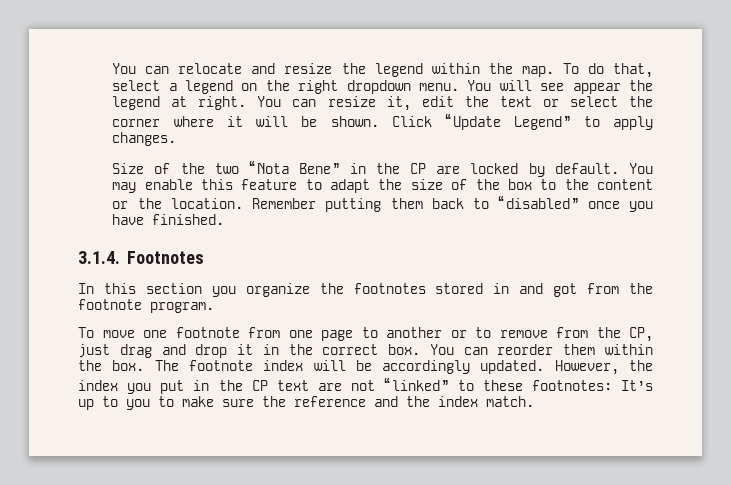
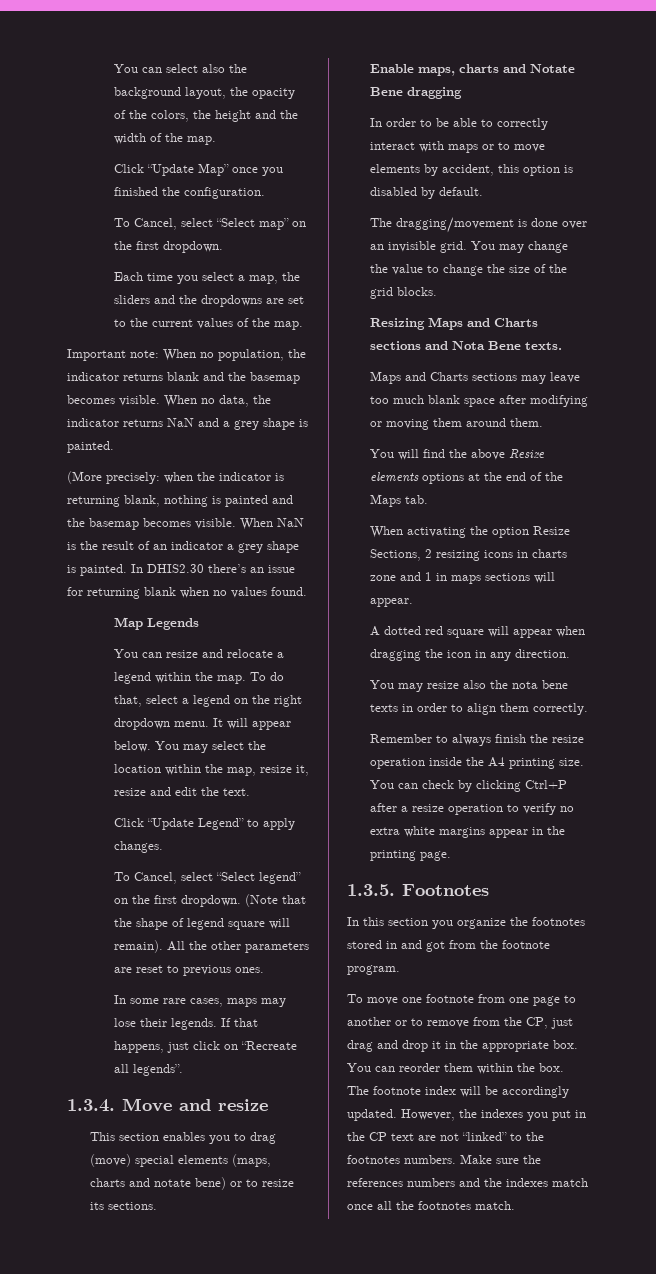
[112,63,366,74] You can relocate and resize the -> [113,64,247,73] [113,87,295,99] [113,110,298,122] [113,133,216,145] [113,163,283,176] [113,187,265,199] [113,218,306,230] [113,241,223,253] [113,272,300,284] [113,295,304,307] [113,318,303,330] [67,349,306,361] [67,372,300,384] [67,395,271,407] [67,418,308,430] [67,441,114,453] [67,471,284,484] [67,495,293,507] [67,518,304,530] [67,541,299,553] [67,564,295,576] [67,587,307,599] [113,617,199,630] [113,649,284,658] You can select also the background layout, the opacity of the colors, the height and the width of the map. // Click “Update Map” once you finished the configuration. // To Cancel, select “Select map” on the first dropdown. // Each time you select a map, the sliders and the dropdowns are set to the current values of the map. // Important note: When no population, the indicator returns blank and the basemap becomes visible. When no data, the indicator returns NaN and a grey shape is painted. // (More precisely: when the indicator is returning blank, nothing is painted and the basemap becomes visible. When NaN is the result of an indicator a grey shape is painted. In DHIS2.30 there’s an issue for returning blank when no values found. // Map Legends // You can resize and relocate a
[467,80,654,94] [112,96,653,111] [112,116,379,127] You will see appear the legend at right. You can resize it, edit the text or select the corner where it will be shown. -> [212,718,291,730] [113,741,266,753] [113,764,309,776] [113,787,250,796] It will appear below. You may select the location within the map, resize it, resize and edit the text. //
[112,160,654,177] [112,179,653,193] [112,195,653,212] [112,214,225,225] [78,251,120,264] Size of the two “Nota Bene” in the CP are locked by default. You may enable this feature to adapt the size of the box to the content or the location. Remember putting them back to “disabled” once you have finished. // 3.1.4. -> [113,872,301,884] [113,894,306,907] [113,918,290,930] [113,940,309,953] [113,965,264,976] [113,995,286,1007] [113,1018,258,1030] [113,1041,297,1053] [113,1064,183,1076] [67,1098,268,1112] [90,1132,277,1144] [90,1154,272,1167] [90,1177,295,1190] [90,1202,158,1210] [370,64,576,76] [370,87,463,99] [370,118,549,130] [370,141,546,153] [370,164,574,176] [370,187,484,199] [370,217,588,233] [370,241,569,253] [370,264,568,276] [370,287,438,299] [370,317,539,330] [370,341,563,350] [370,371,581,384] [370,395,589,407] [370,418,544,430] [370,449,546,460] [370,472,564,484] [370,494,429,507] [370,526,571,538] [370,549,568,561] [370,572,556,584] [370,598,414,607] [370,626,586,638] [370,649,571,661] [370,680,569,692] [370,703,589,715] [370,734,585,746] [370,757,585,769] [370,780,568,792] [370,803,575,815] [370,826,566,838] [370,850,452,861] [347,884,395,896] To Cancel, select “Select legend” on the first dropdown. (Note that the shape of legend square will remain). All the other parameters are reset to previous ones. // In some rare cases, maps may lose their legends. If that happens, just click on “Recreate all legends”. // 1.3.4. Move and resize // This section enables you to drag (move) special elements (maps, charts and notate bene) or to resize its sections. // Enable maps, charts and Notate Bene dragging // In order to be able to correctly interact with maps or to move elements by accident, this option is disabled by default. // The dragging/movement is done over an invisible grid. You may change the value to change the size of the grid blocks. // Resizing Maps and Charts sections and Nota Bene texts. // Maps and Charts sections may leave too much blank space after modifying or moving them around them. // You will find the above Resize elements options at the end of the Maps tab. // When activating the option Resize Sections, 2 resizing icons in charts zone and 1 in maps sections will appear. // A dotted red square will appear when dragging the icon in any direction. // You may resize also the nota bene texts in order to align them correctly. // Remember to always finish the resize operation inside the A4 printing size. You can check by clicking Ctrl+P after a resize operation to verify no extra white margins appear in the printing page. // 1.3.5.
[322,344,379,355] correct -> [482,1041,549,1052] appropriate
[78,380,118,391] index -> [481,1109,523,1118] indexes
[482,380,653,391] [78,396,478,410] these footnotes: It’s up to you to make sure the reference and the index -> [526,1132,544,1141] [347,1154,541,1164] [347,1178,588,1187] [347,1201,471,1210] the footnotes numbers. Make sure the references numbers and the indexes match once all the footnotes

